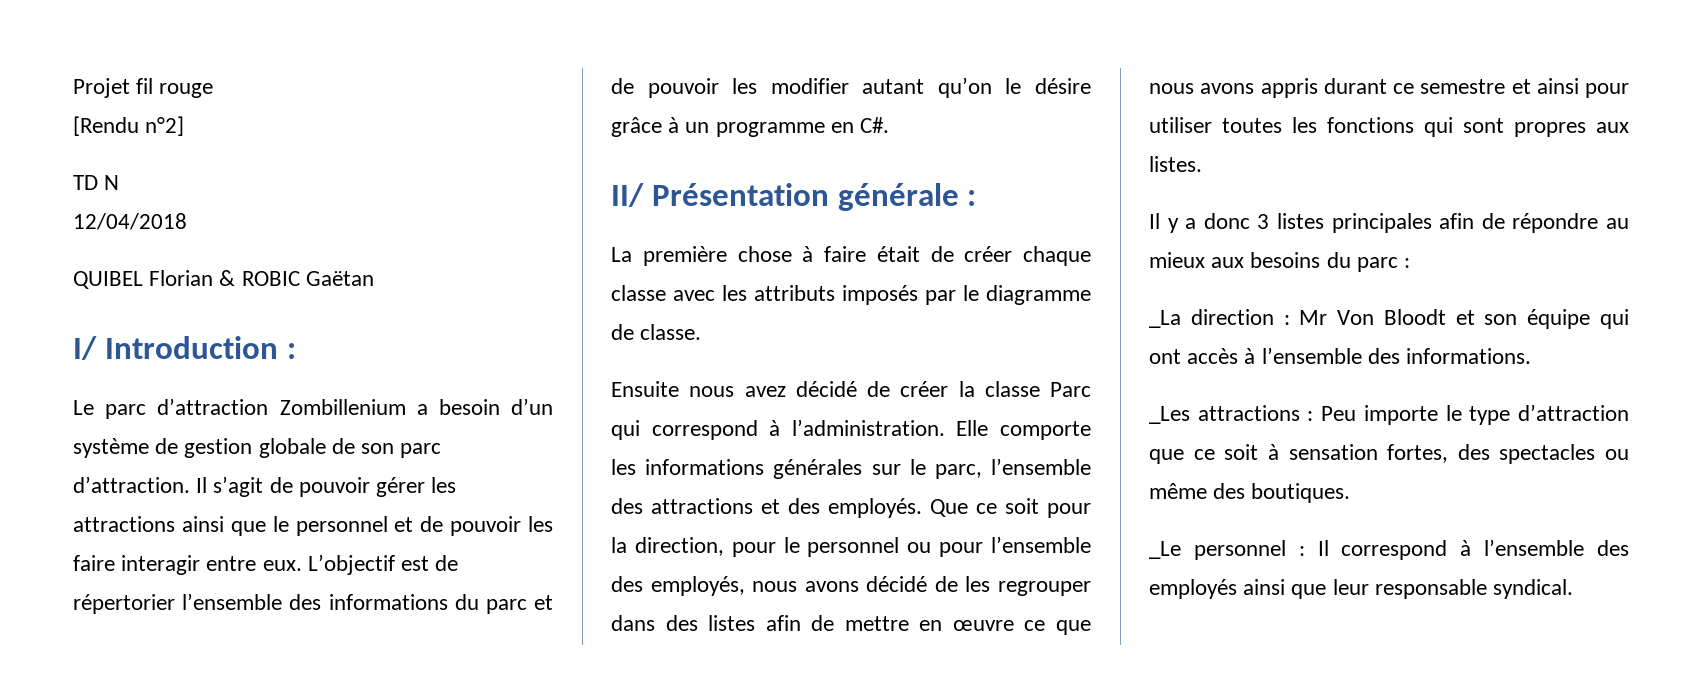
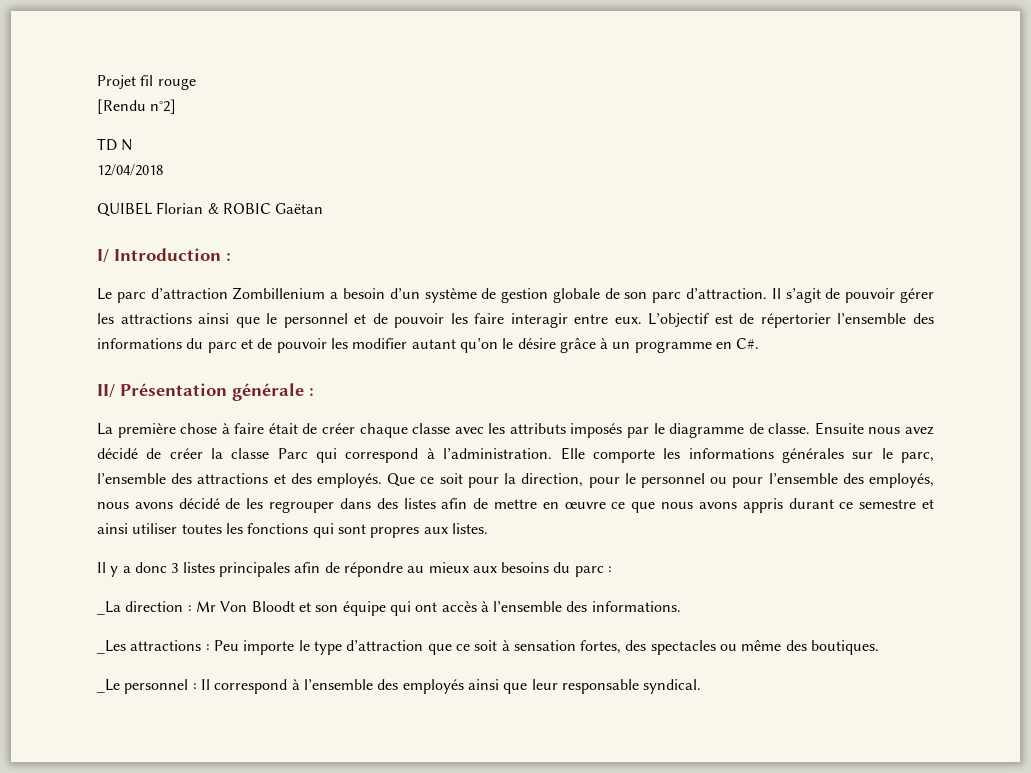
(702, 332) // -> (811, 428) none
[1585,83,1629,98] pour -> (128, 528) none

